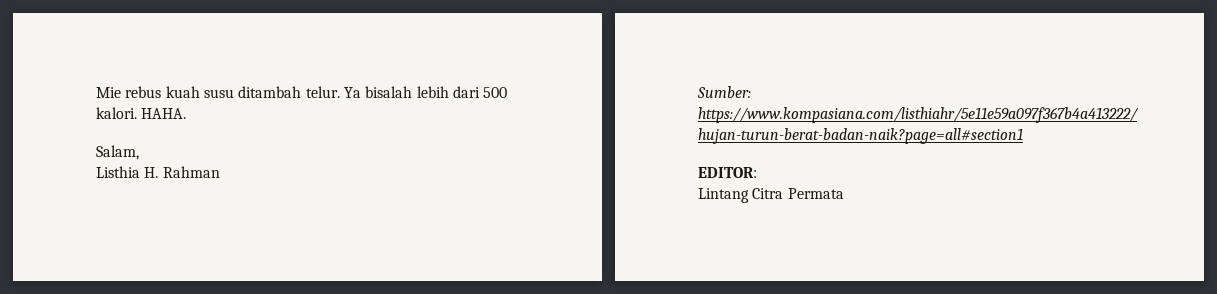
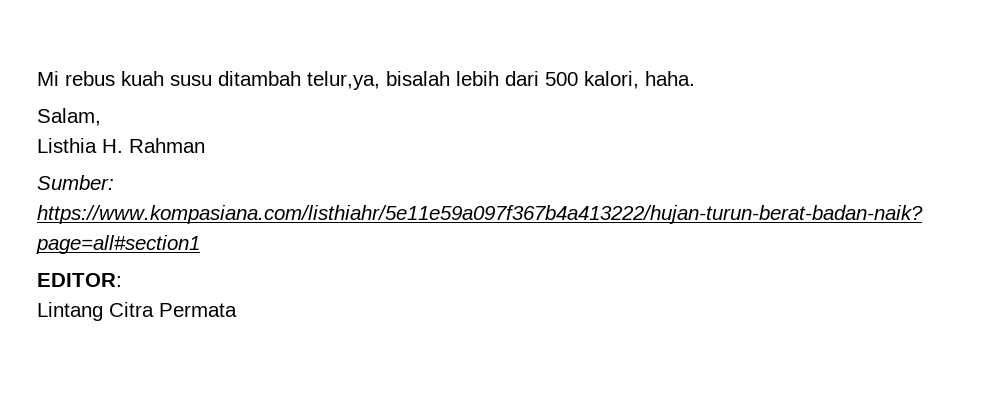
[96,87,121,98] Mie -> [37,71,59,86] Mi
[305,86,361,98] telur. Ya -> [307,71,380,90] telur,ya,
[96,107,187,119] kalori. HAHA. -> [584,71,695,89] kalori, haha.

